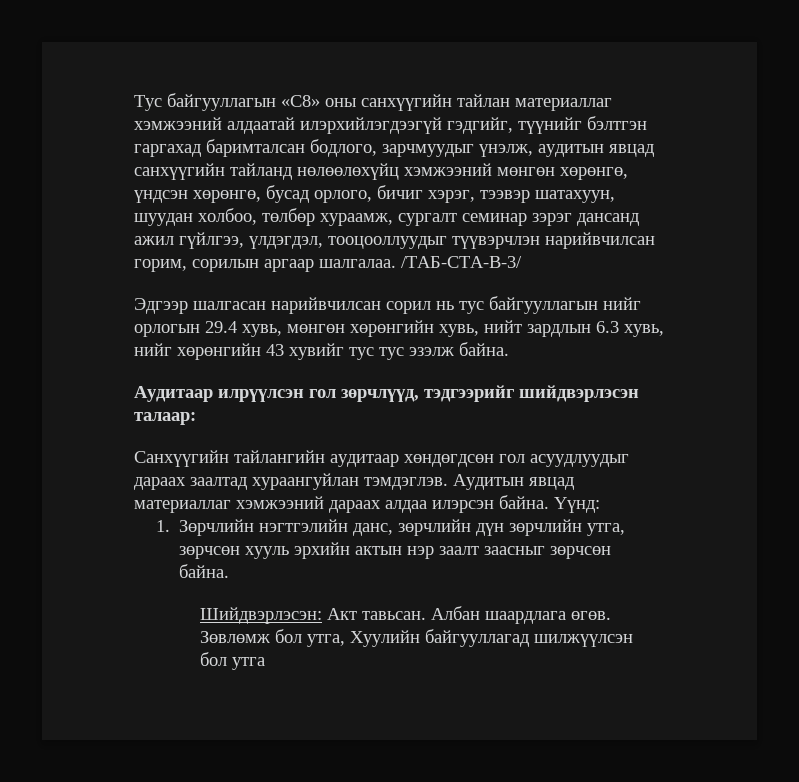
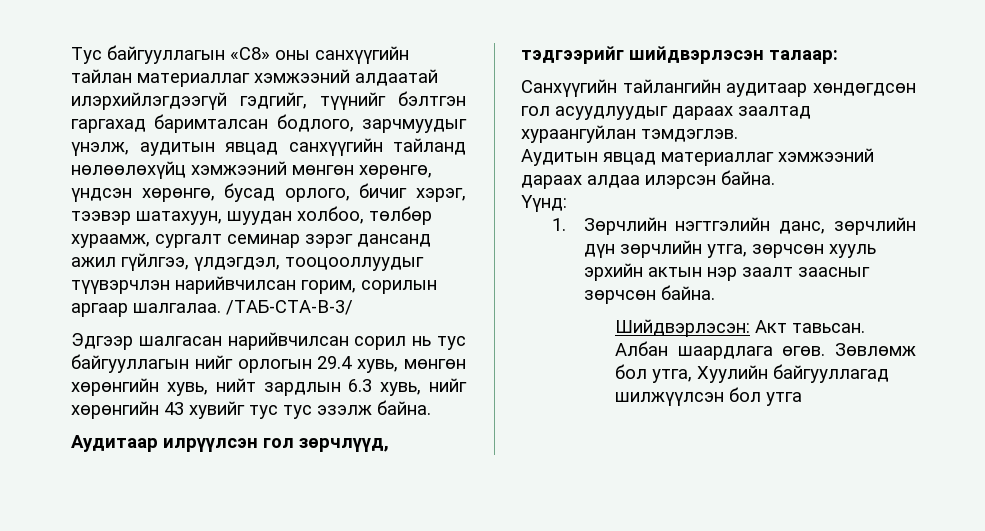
(448, 483) none -> (738, 135) //
(549, 502) none -> (775, 177) //

